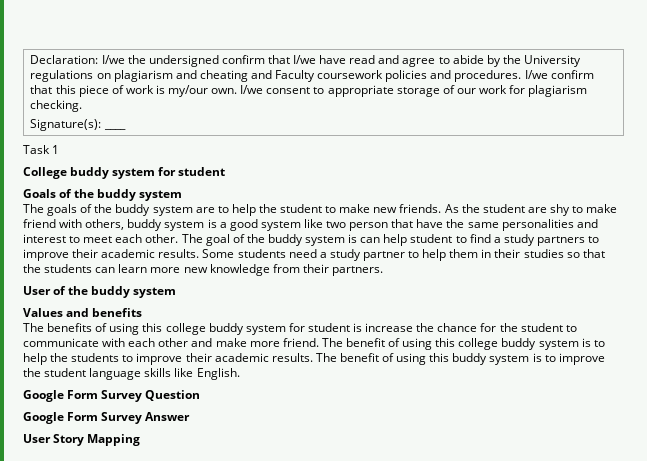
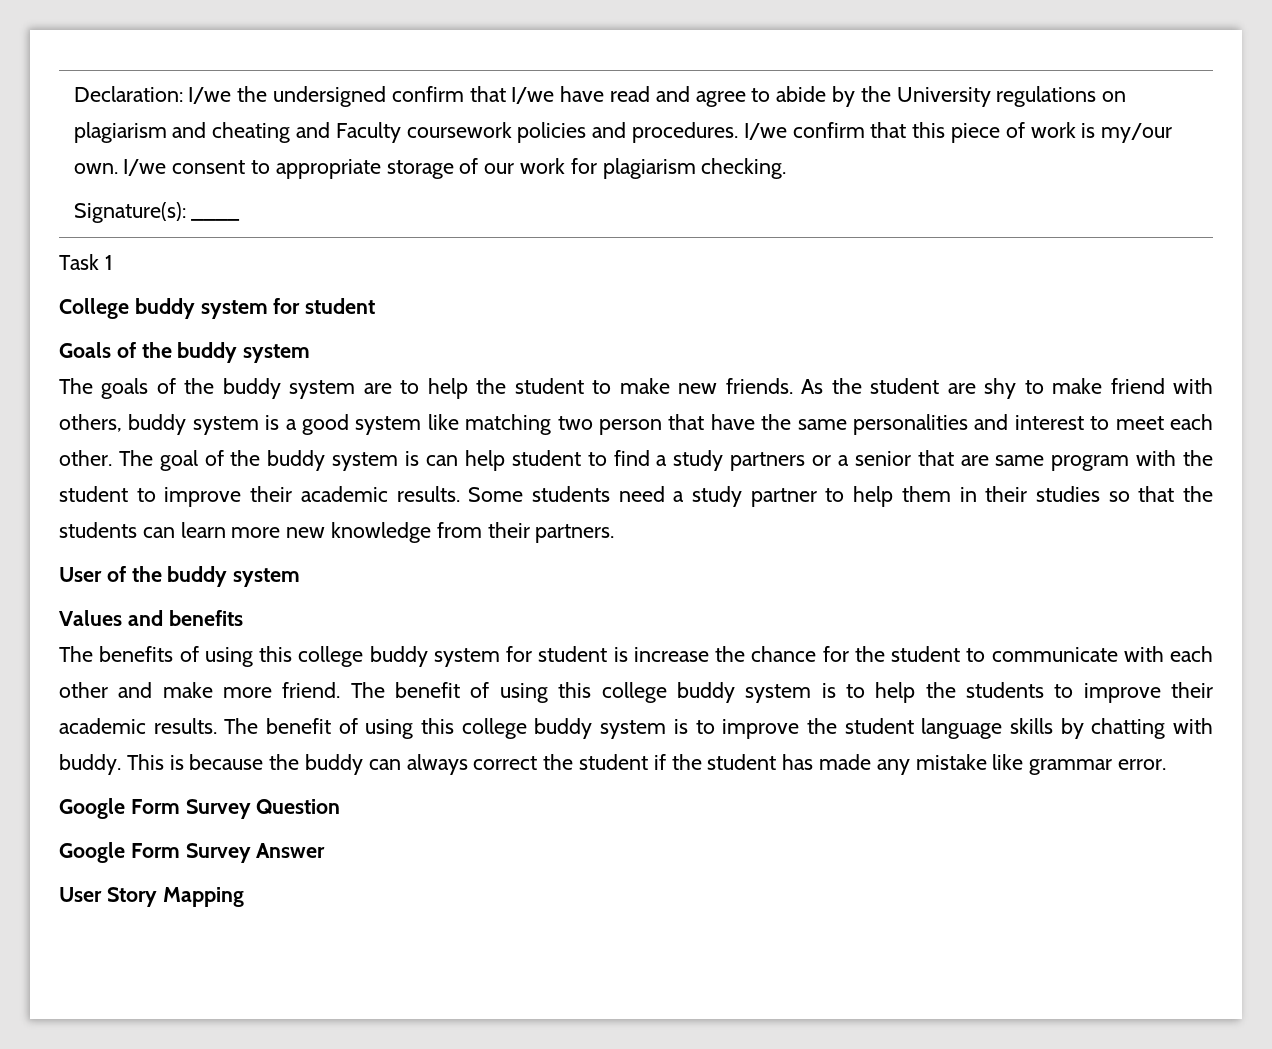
(323, 223) none -> [465,414,552,435] matching
(585, 241) none -> [811,450,1213,471] [59,486,128,502] or a senior that are same program with the student
(450, 357) none -> [461,718,527,739] college
[174,368,240,380] like English. -> [1060,718,1214,739] [59,754,1167,775] by chatting with buddy. This is because the buddy can always correct the student if the student has made any mistake like grammar error.

